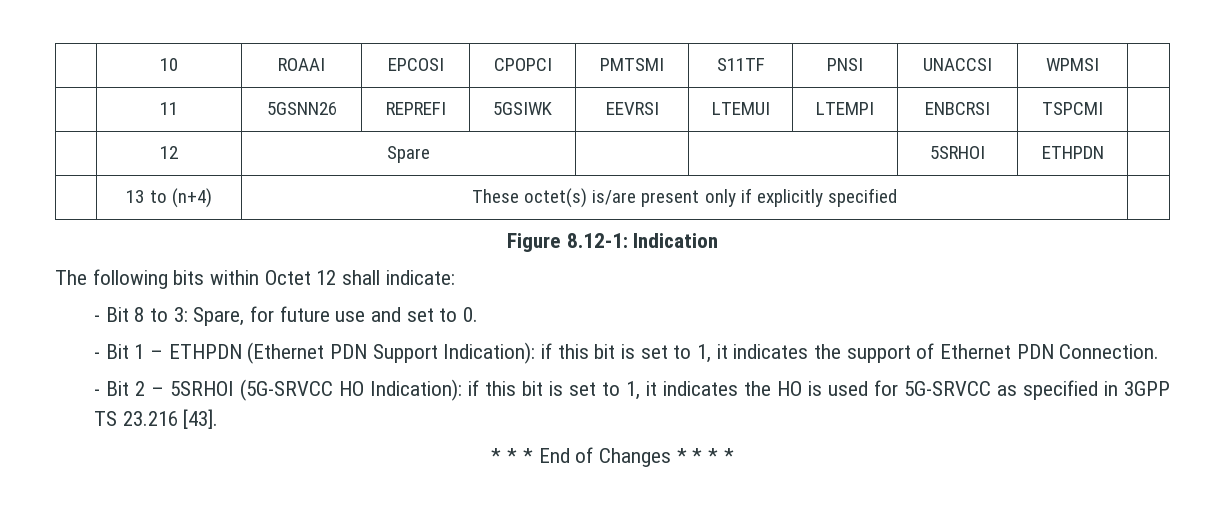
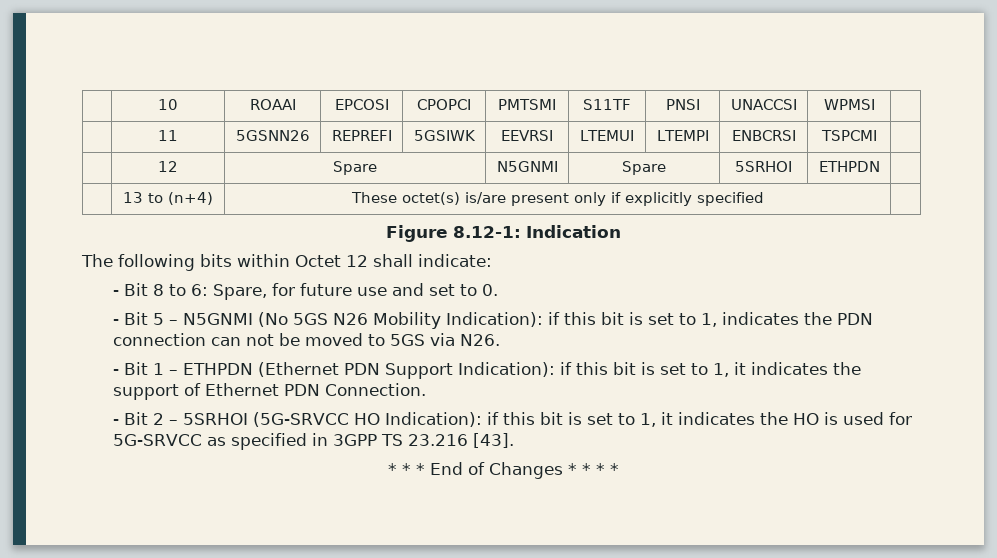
(430, 154) | -> [496,161,558,172] [622,161,666,175] N5GNMI | Spare
[173,307,188,322] 3: -> [190,284,208,296] 6:
(479, 314) none -> [112,312,873,329] [112,333,500,346] // - Bit 5 – N5GNMI (No 5GS N26 Mobility Indication): if this bit is set to 1, indicates the PDN connection can not be moved to 5GS via N26.

